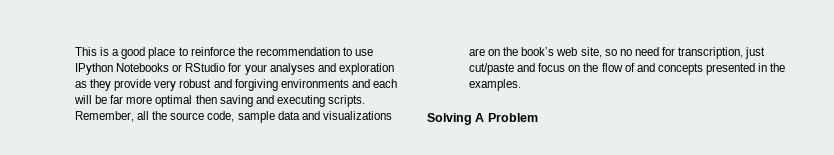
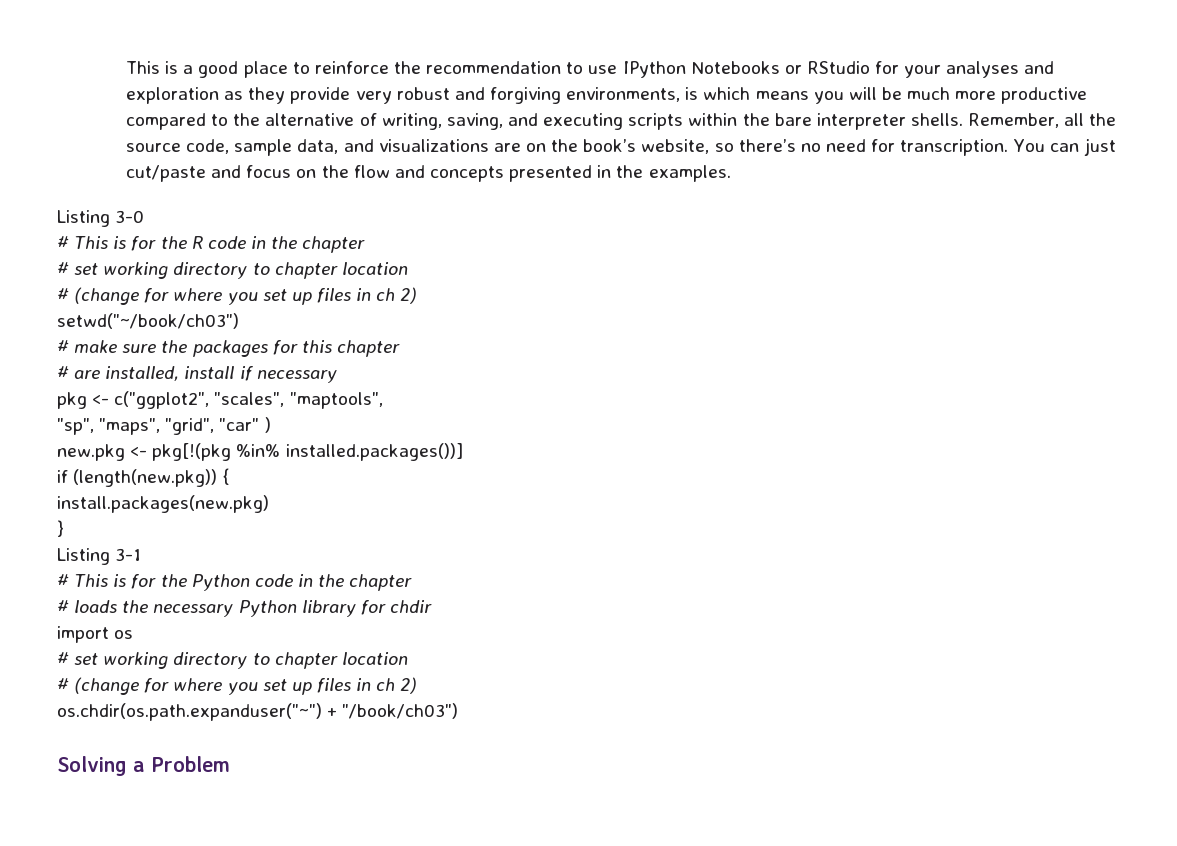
[280,79,397,88] [73,95,365,107] environments and each will be far more optimal then saving and executing scripts. -> [566,87,1088,104] [126,113,963,130] environments, is which means you will be much more productive compared to the alternative of writing, saving, and executing scripts within the bare interpreter shells.
[277,111,300,120] data -> [297,139,339,154] data,
[556,47,744,59] web site, so no need for transcription, -> [641,139,1080,156] website, so there’s no need for transcription. You can
[624,63,635,72] of -> (390, 171) none
(521, 85) none -> [57,210,145,227] [57,236,366,253] [57,262,408,279] [57,287,418,305] [57,313,239,329] [57,340,400,357] [57,366,337,383] [57,391,383,409] [57,417,271,435] [57,443,463,461] [57,468,230,487] [57,495,269,513] [57,520,64,537] [57,548,142,565] [57,574,413,591] [57,600,432,617] [57,626,134,643] [57,652,408,669] [57,677,418,695] [57,703,459,721] // Listing 3-0 // # This is for the R code in the chapter // # set working directory to chapter location // # (change for where you set up files in ch 2) // setwd("~/book/ch03") // # make sure the packages for this chapter // # are installed, install if necessary // pkg <- c("ggplot2", "scales", "maptools", // "sp", "maps", "grid", "car" ) // new.pkg <- pkg[!(pkg %in% installed.packages())] // if (length(new.pkg)) { // install.packages(new.pkg) // } // Listing 3-1 // # This is for the Python code in the chapter // # loads the necessary Python library for chdir // import os // # set working directory to chapter location // # (change for where you set up files in ch 2) // os.chdir(os.path.expanduser("~") + "/book/ch03")
[475,113,485,122] A -> [133,761,145,772] a

